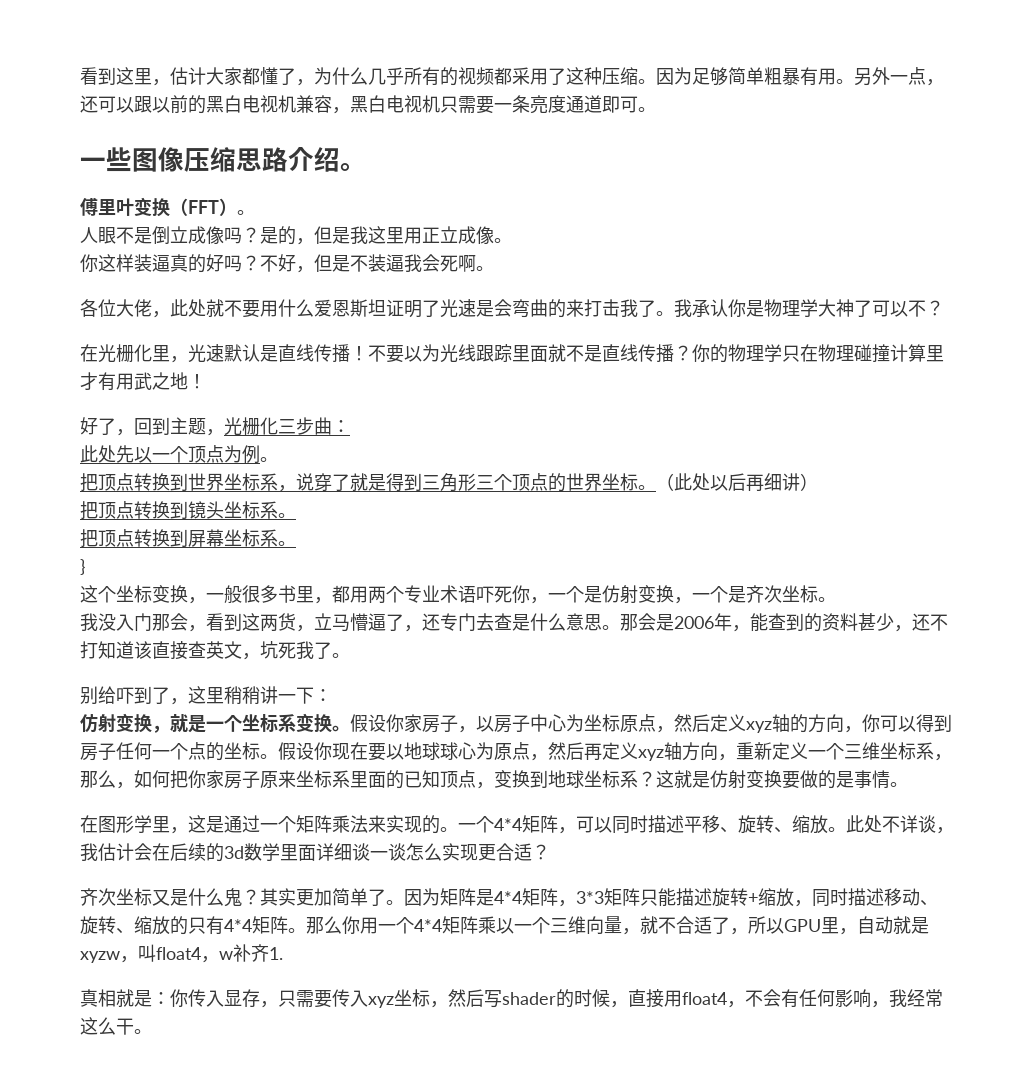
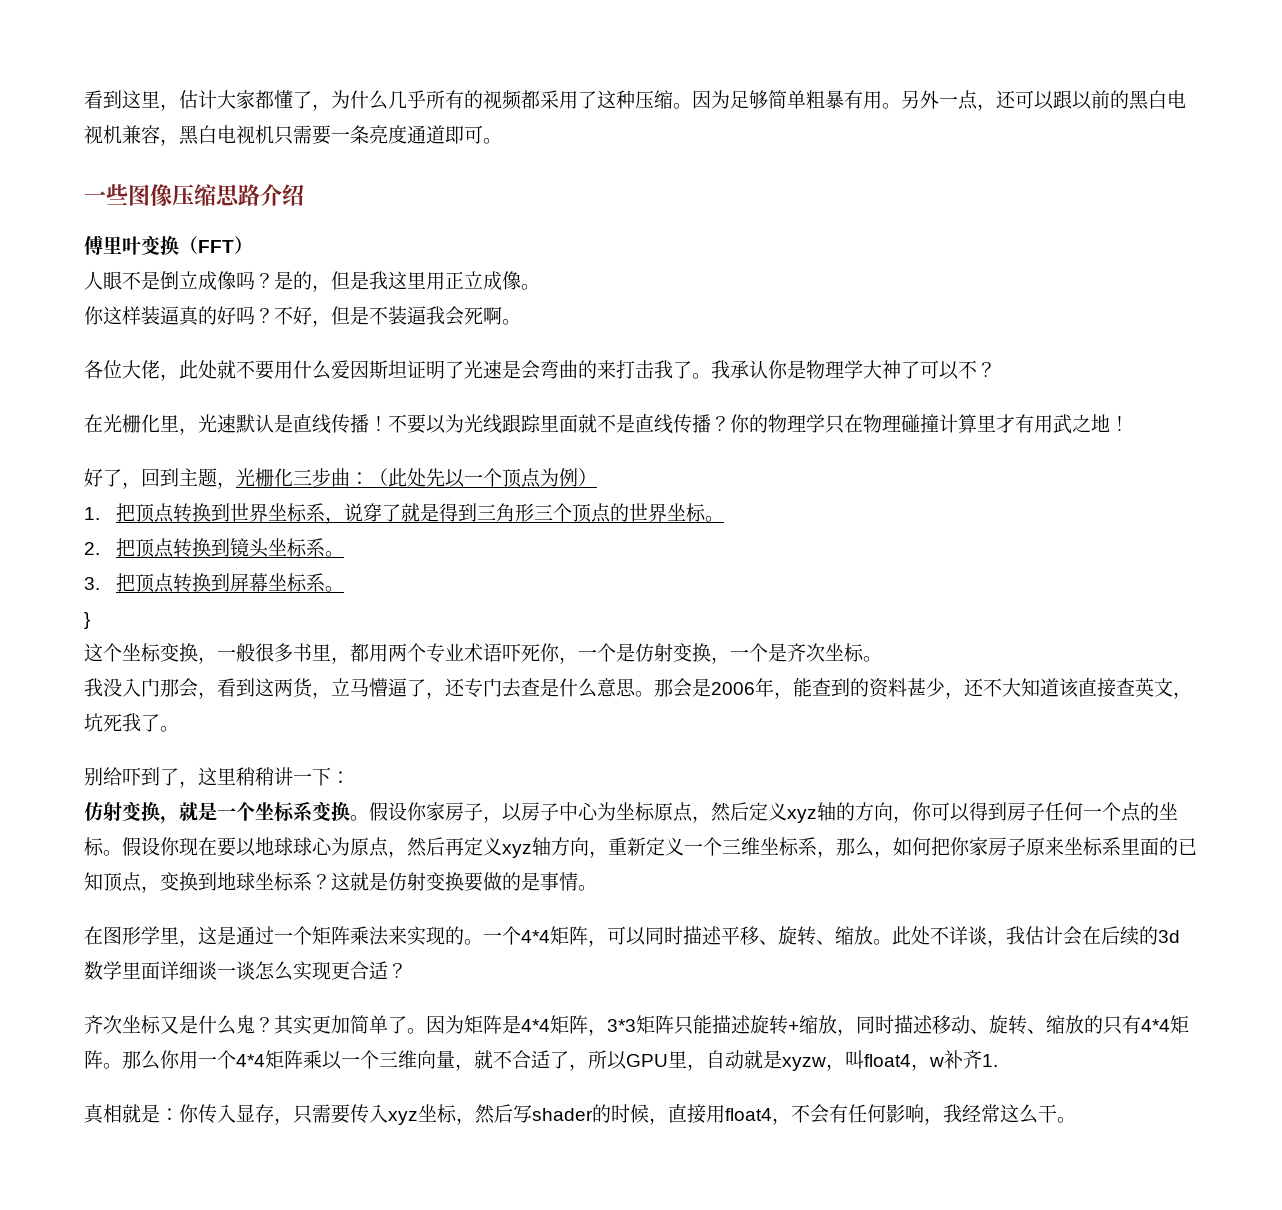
[340,163,366,171] 。 -> (304, 195) none
[237,210,255,215] 。 -> (253, 245) none
[332,300,350,317] 恩 -> [350,360,369,379] 因
(350, 426) // -> [369,468,388,486] （
[260,457,278,462] 。 // -> [578,468,597,486] [84,507,100,520] ） // 1.
[656,473,818,492] （此处以后再细讲） // -> [84,542,100,555] // 2.
(296, 515) none -> [84,577,100,590] 3.
[80,641,98,659] 打 -> [1002,678,1021,697] 大

